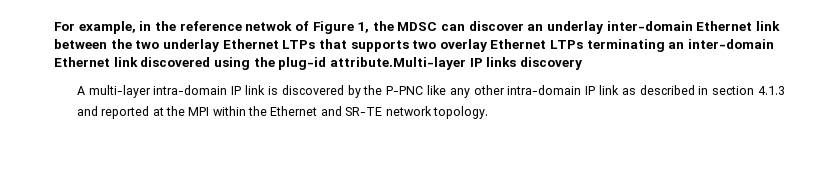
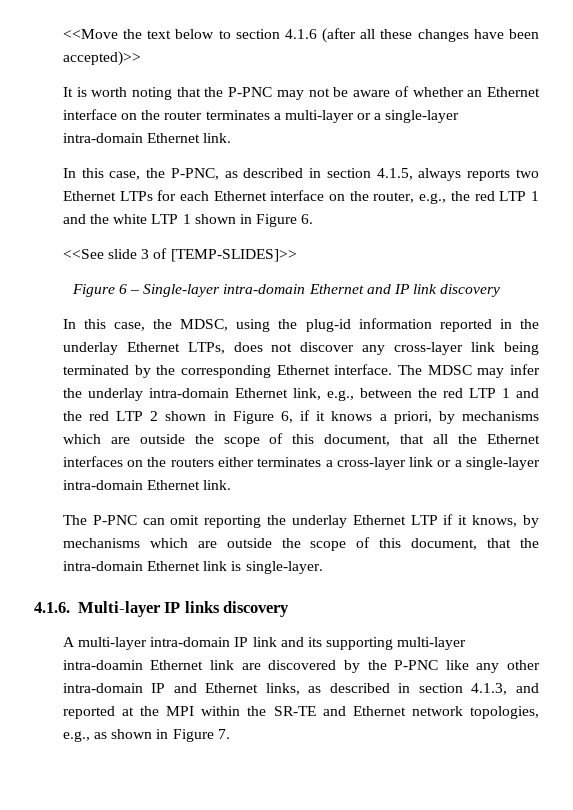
[54,21,780,34] [54,39,775,52] [54,57,466,70] For example, in the reference netwok of Figure 1, the MDSC can discover an underlay inter-domain Ethernet link between the two underlay Ethernet LTPs that supports two overlay Ethernet LTPs terminating an inter-domain Ethernet link discovered using the plug-id attribute.Multi-layer -> [62,28,539,43] [62,51,141,66] [62,86,540,100] [62,109,460,123] [62,133,232,143] [62,168,540,181] [62,190,539,204] [62,214,314,227] [62,248,297,262] [71,284,501,297] [62,318,539,332] [62,342,539,355] [62,364,541,378] [62,388,540,401] [62,410,539,424] [62,433,540,447] [62,456,540,470] [62,480,232,490] [62,514,539,528] [62,537,540,551] [62,561,323,574] [34,601,160,617] <<Move the text below to section 4.1.6 (after all these changes have been accepted)>> // It is worth noting that the P-PNC may not be aware of whether an Ethernet interface on the router terminates a multi-layer or a single-layer intra-domain Ethernet link. // In this case, the P-PNC, as described in section 4.1.5, always reports two Ethernet LTPs for each Ethernet interface on the router, e.g., the red LTP 1 and the white LTP 1 shown in Figure 6. // <<See slide 3 of [TEMP-SLIDES]>> // Figure 6 – Single-layer intra-domain Ethernet and IP link discovery // In this case, the MDSC, using the plug-id information reported in the underlay Ethernet LTPs, does not discover any cross-layer link being terminated by the corresponding Ethernet interface. The MDSC may infer the underlay intra-domain Ethernet link, e.g., between the red LTP 1 and the red LTP 2 shown in Figure 6, if it knows a priori, by mechanisms which are outside the scope of this document, that all the Ethernet interfaces on the routers either terminates a cross-layer link or a single-layer intra-domain Ethernet link. // The P-PNC can omit reporting the underlay Ethernet LTP if it knows, by mechanisms which are outside the scope of this document, that the intra-domain Ethernet link is single-layer. // 4.1.6. Multi-layer
[267,86,278,95] is -> [280,637,467,650] [62,660,261,670] and its supporting multi-layer intra-doamin Ethernet link are
[598,85,785,95] link as described in section 4.1.3 -> [173,683,508,695] and Ethernet links, as described in section 4.1.3,
[270,106,488,119] Ethernet and SR-TE network topology. -> [273,706,540,719] [62,729,230,742] SR-TE and Ethernet network topologies, e.g., as shown in Figure 7.

